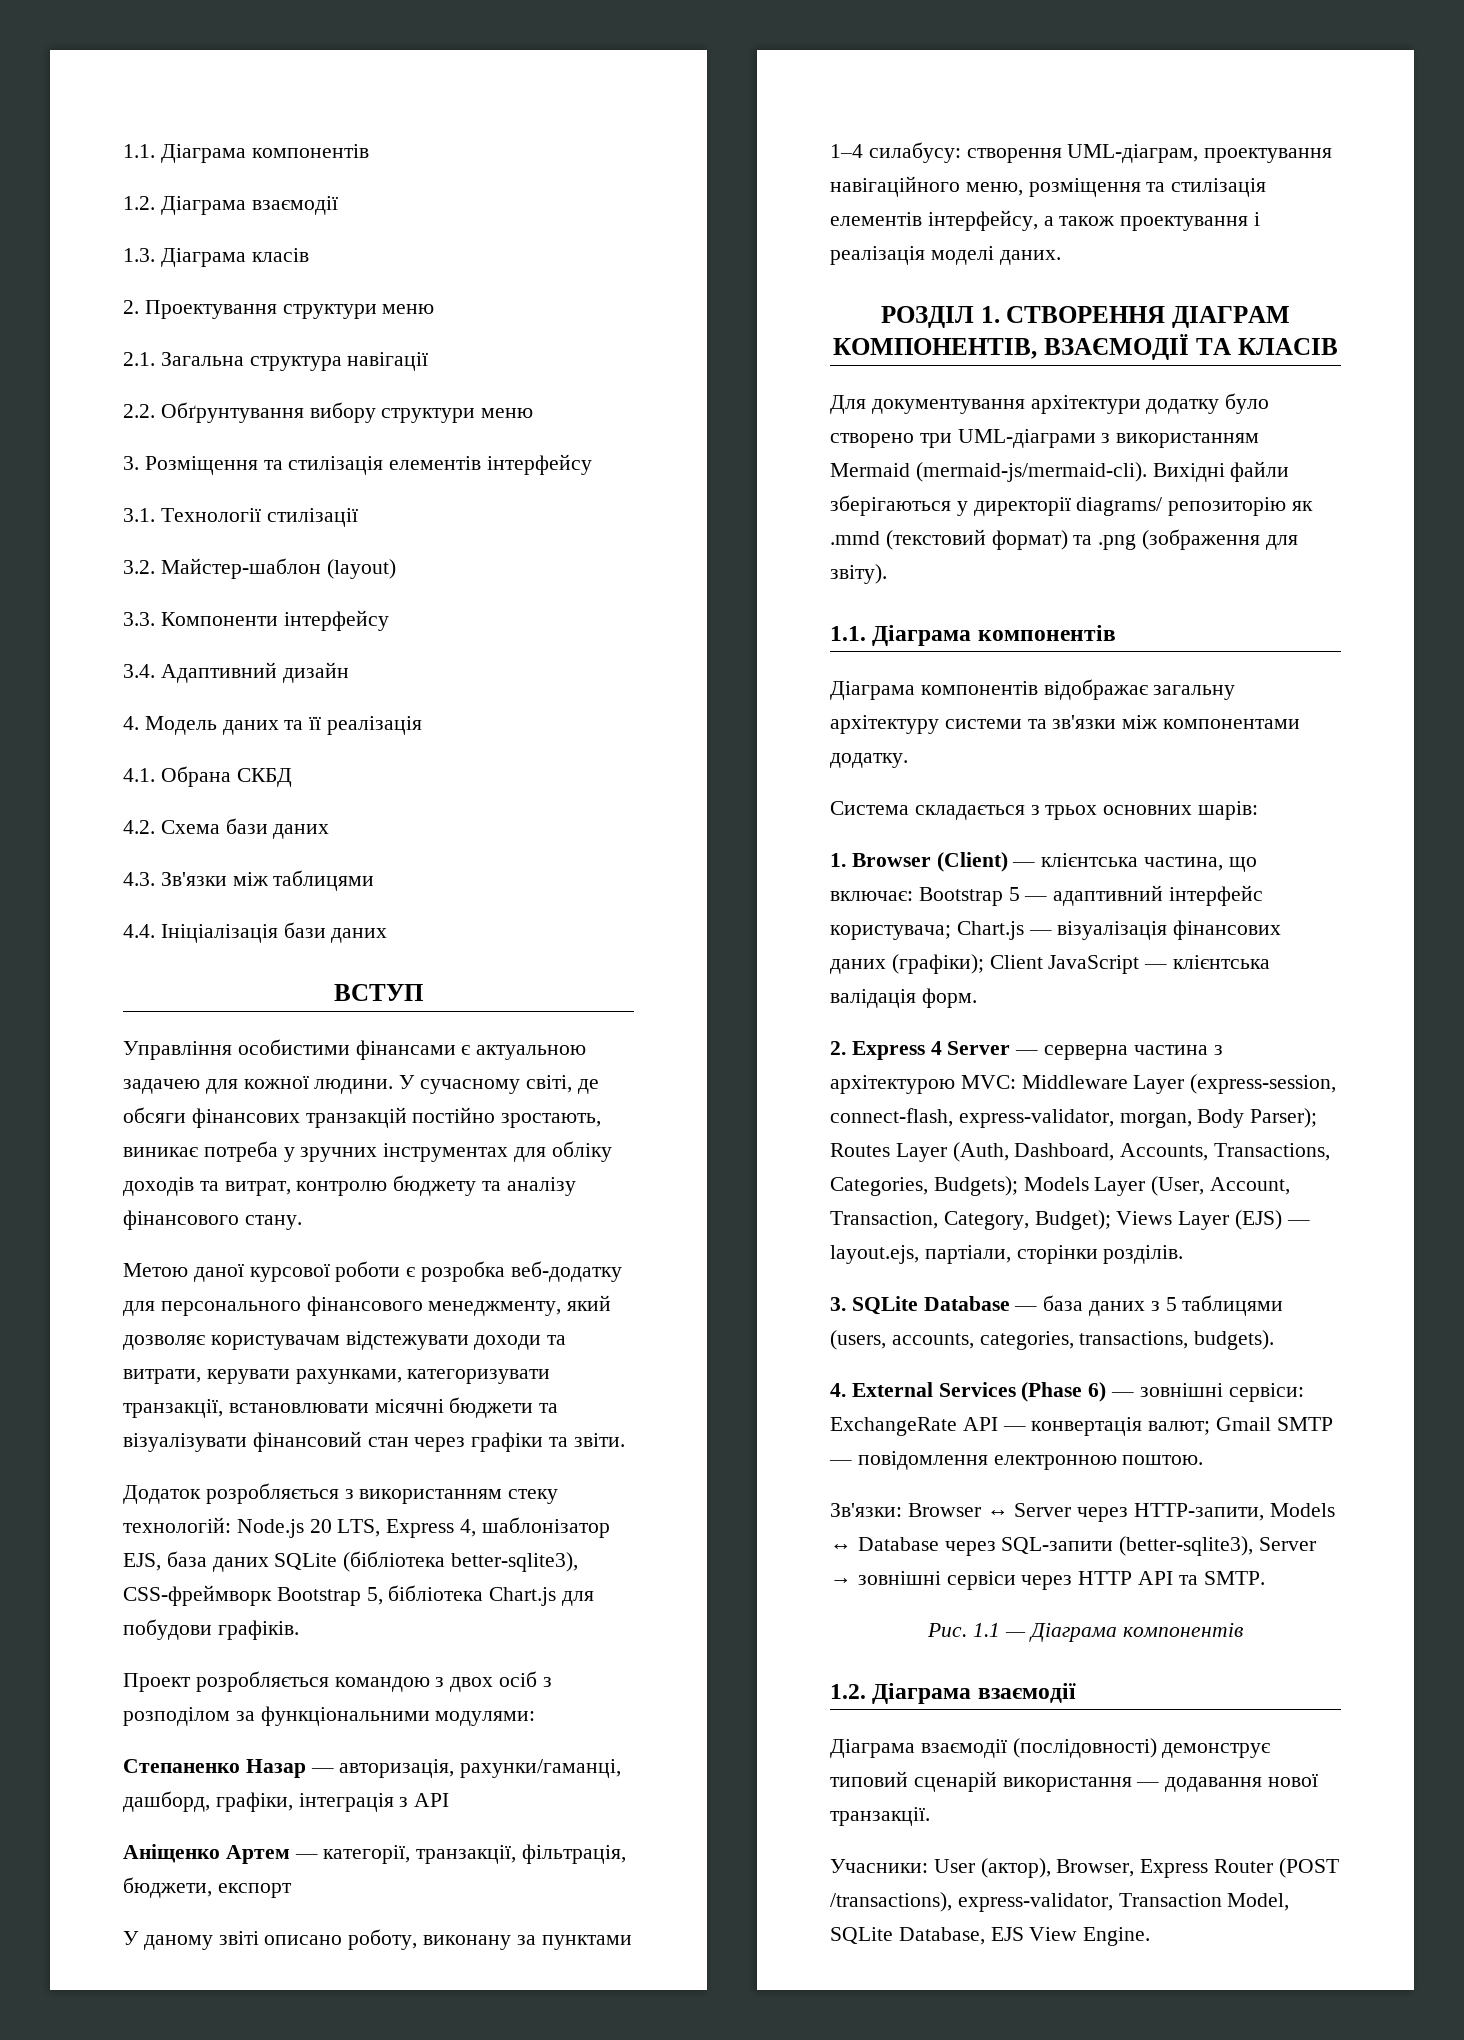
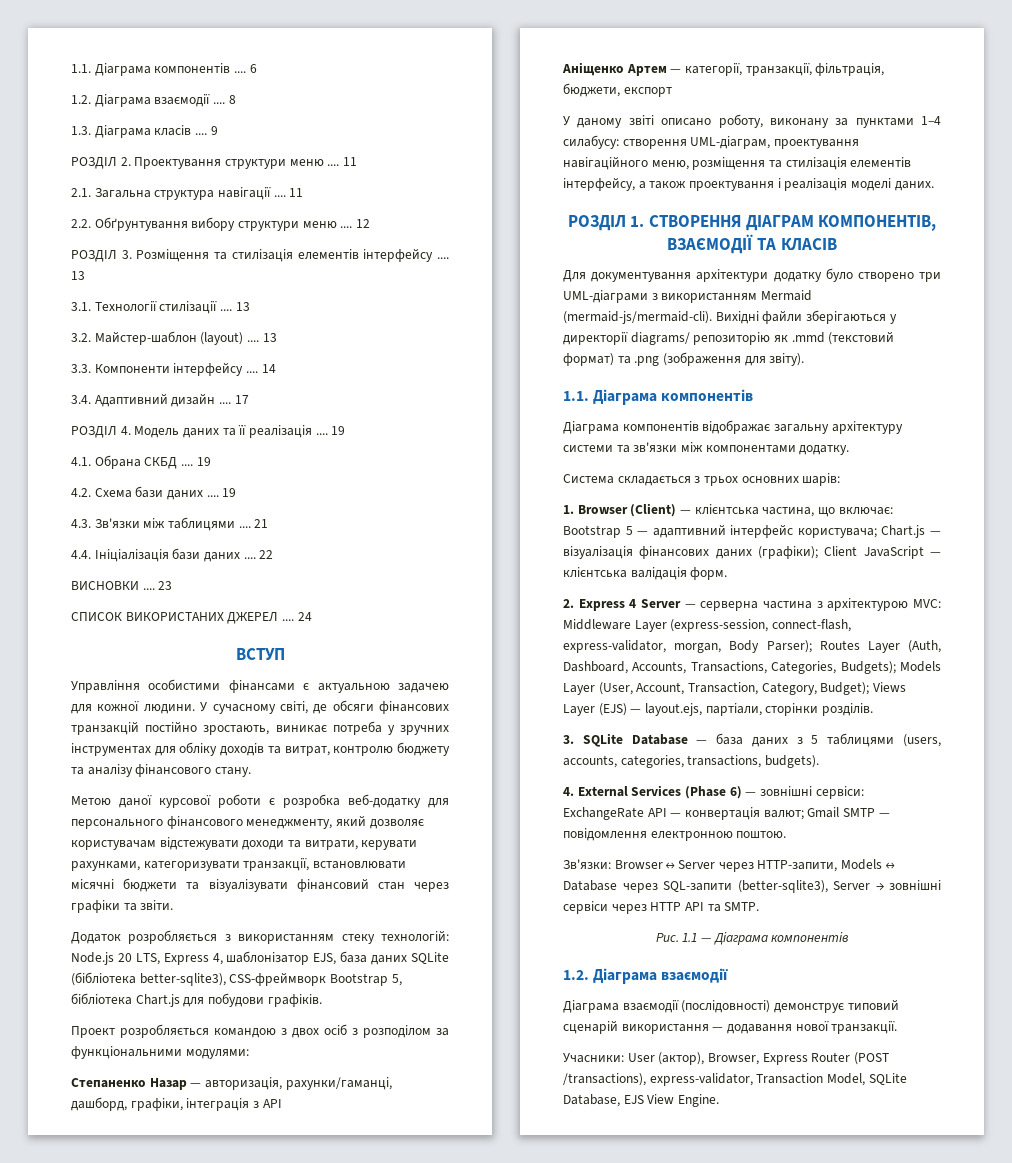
[123,144,369,163] [123,196,338,215] 1.1. Діаграма компонентів // 1.2. Діаграма взаємодії -> [71,63,257,76] [71,94,236,107] 1.1. Діаграма компонентів .... 6 // 1.2. Діаграма взаємодії .... 8
(309, 255) // -> [194,126,218,135] [71,157,117,169] .... 9 // РОЗДІЛ
(435, 309) none -> [327,157,357,166] .... 11
(429, 361) none -> [273,188,304,197] .... 11
(534, 413) // -> [340,219,370,228] [71,250,117,262] .... 12 // РОЗДІЛ
(593, 464) none -> [437,257,450,259] [71,271,85,280] .... 13
(358, 517) none -> [219,302,250,311] .... 13
(396, 569) none -> [246,333,277,342] .... 13
(389, 620) none -> [245,364,276,373] .... 14
(349, 672) // -> [218,395,249,404] [71,426,117,438] .... 17 // РОЗДІЛ
(423, 725) none -> [315,426,346,435] .... 19
(292, 777) none -> [180,457,211,466] .... 19
(330, 831) none -> [206,488,237,497] .... 19
(375, 880) none -> [238,519,269,528] .... 21
(388, 935) none -> [243,550,274,559] [71,581,173,590] [71,612,312,624] .... 22 // ВИСНОВКИ .... 23 // СПИСОК ВИКОРИСТАНИХ ДЖЕРЕЛ .... 24

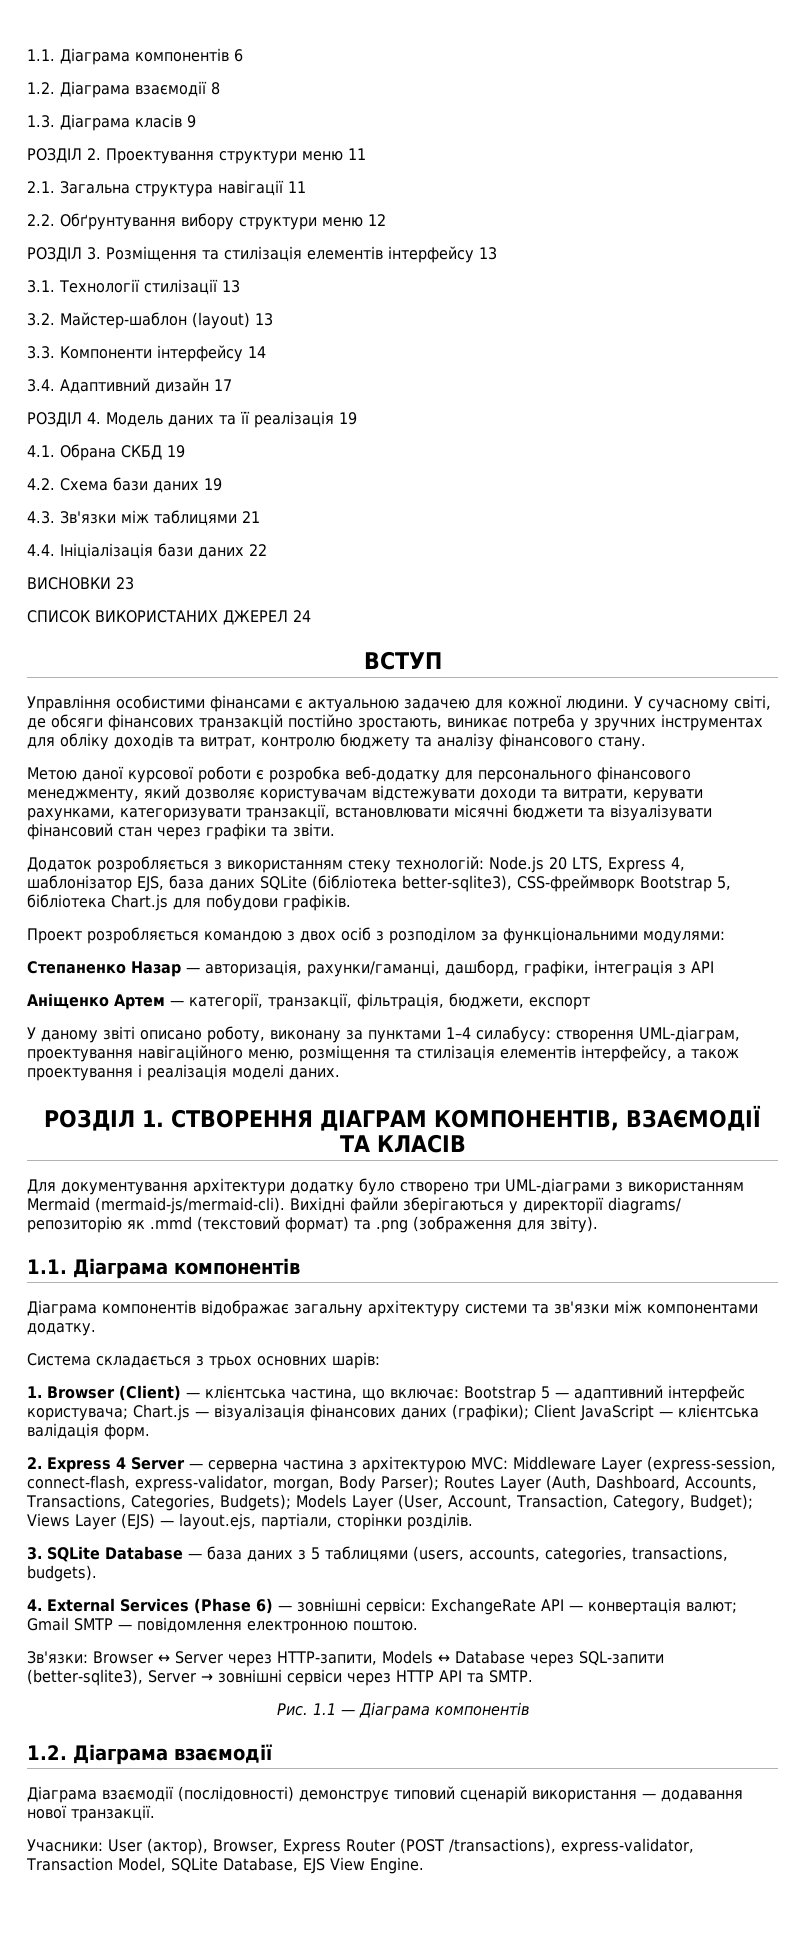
[71,63,246,76] 1.1. Діаграма компонентів .... -> [27,48,229,65] 1.1. Діаграма компонентів
[212,102,225,104] .... -> (207, 89) none
[194,133,207,135] .... -> (182, 121) none
[327,164,340,166] .... -> (343, 156) none
[273,195,286,197] .... -> (284, 188) none
[340,226,353,228] .... -> (363, 222) none
[437,257,450,259] .... -> (474, 254) none
[219,309,232,311] .... -> (218, 287) none
[246,340,259,342] .... -> (250, 320) none
[245,371,258,373] .... -> (243, 353) none
[218,402,231,404] .... -> (209, 386) none
[315,433,328,435] .... -> (334, 419) none
[180,464,193,466] .... -> (162, 452) none
[206,495,219,497] .... -> (199, 487) none
[238,526,251,528] .... -> (237, 518) none
[243,557,256,559] .... -> (244, 553) none
[142,588,155,590] .... -> (111, 583) none
[281,619,294,621] .... -> (288, 617) none

